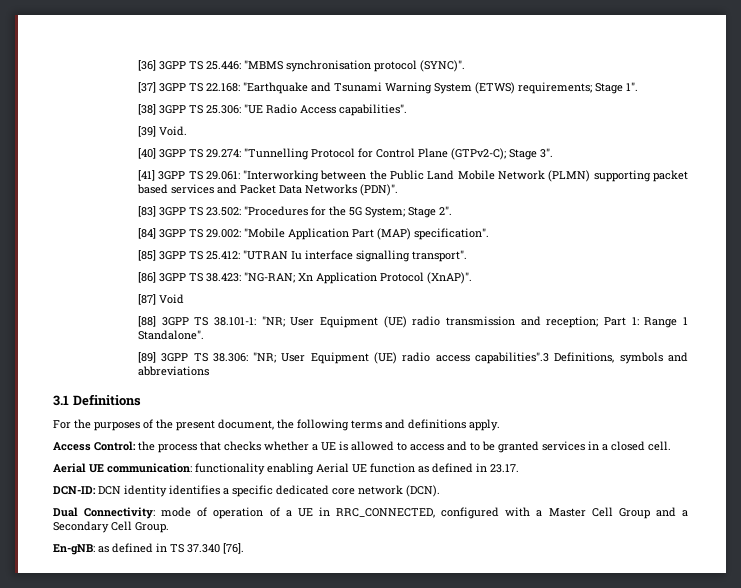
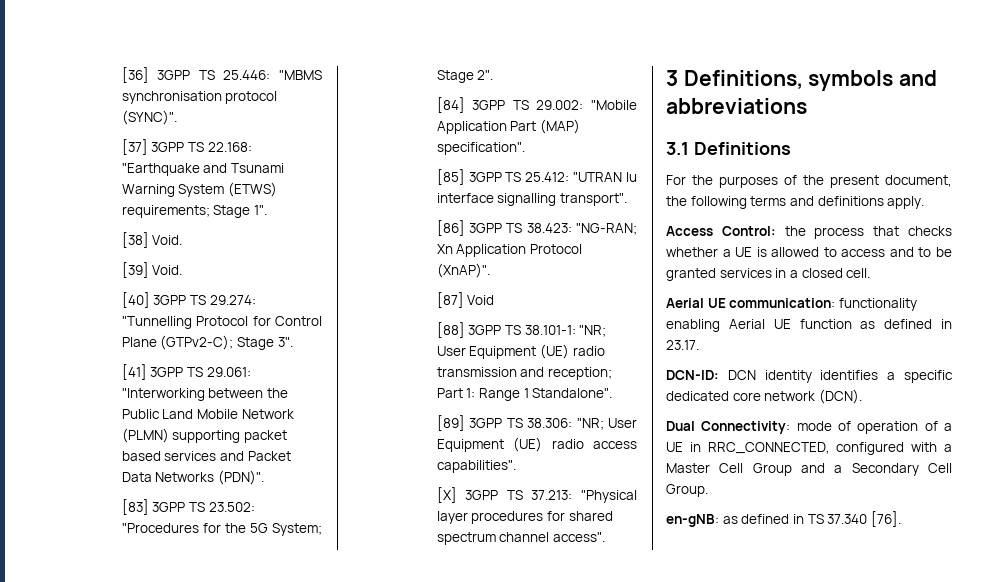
[158,104,407,116] 3GPP TS 25.306: "UE Radio Access capabilities". -> [152,235,183,245] Void.
[475,352,550,364] capabilities".3 -> [436,460,516,473] [436,487,637,503] [436,511,613,524] [436,532,606,545] [666,70,678,86] capabilities". // [X] 3GPP TS 37.213: "Physical layer procedures for shared spectrum channel access". // 3
[53,544,95,555] En-gNB: -> [666,514,719,527] en-gNB:

